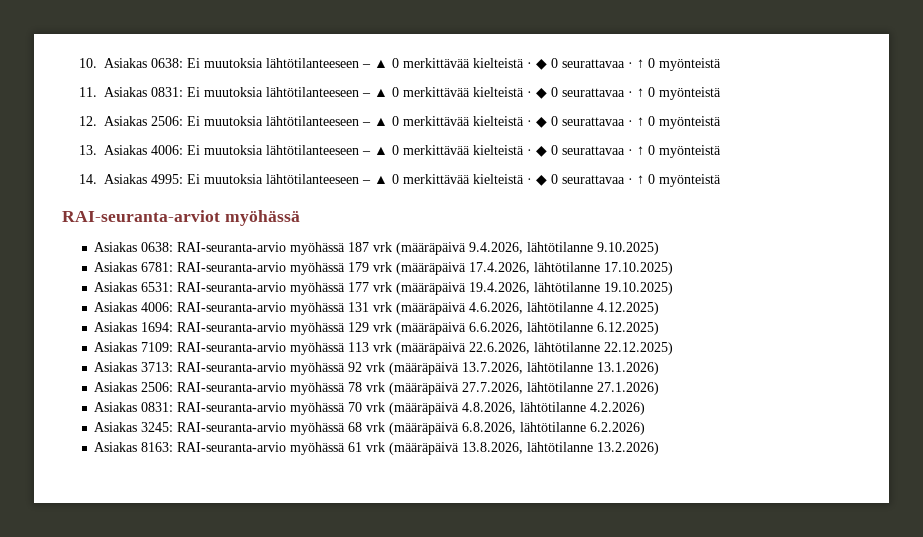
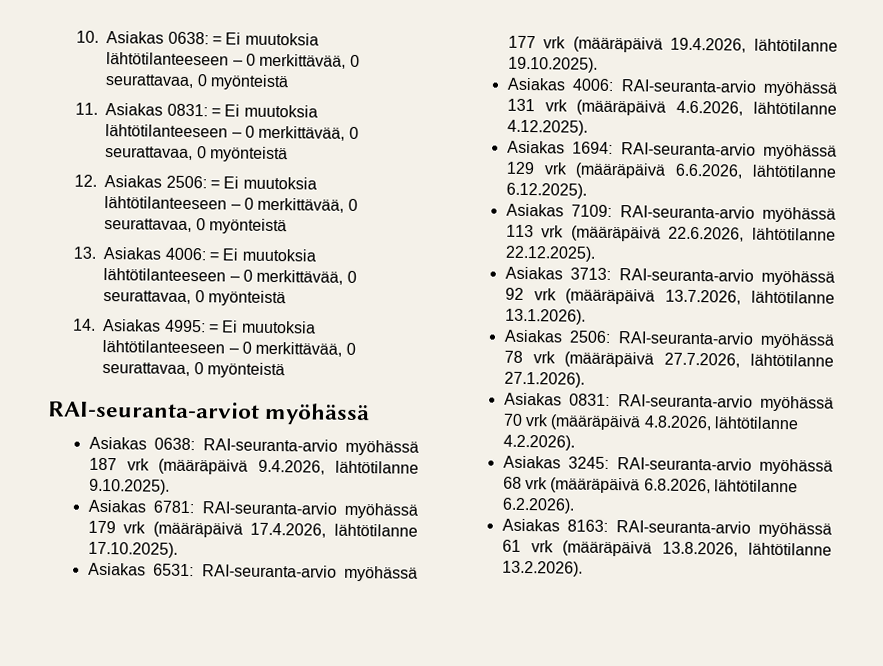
[186,58,644,70] Ei muutoksia lähtötilanteeseen – ▲ 0 merkittävää kielteistä · ◆ 0 seurattavaa · ↑ -> [211,32,319,46] [106,52,360,69] [105,74,195,89] = Ei muutoksia lähtötilanteeseen – 0 merkittävää, 0 seurattavaa,
[186,87,644,99] Ei muutoksia lähtötilanteeseen – ▲ 0 merkittävää kielteistä · ◆ 0 seurattavaa · ↑ -> [210,104,318,118] [105,123,359,141] [105,145,194,161] = Ei muutoksia lähtötilanteeseen – 0 merkittävää, 0 seurattavaa,
[186,116,644,128] Ei muutoksia lähtötilanteeseen – ▲ 0 merkittävää kielteistä · ◆ 0 seurattavaa · ↑ -> [209,176,317,190] [104,195,358,213] [104,217,193,233] = Ei muutoksia lähtötilanteeseen – 0 merkittävää, 0 seurattavaa,
[186,145,644,157] Ei muutoksia lähtötilanteeseen – ▲ 0 merkittävää kielteistä · ◆ 0 seurattavaa · ↑ -> [208,248,316,262] [103,267,357,285] [103,289,192,305] = Ei muutoksia lähtötilanteeseen – 0 merkittävää, 0 seurattavaa,
[186,174,644,186] Ei muutoksia lähtötilanteeseen – ▲ 0 merkittävää kielteistä · ◆ 0 seurattavaa · ↑ -> [207,320,316,334] [102,339,356,357] [102,361,191,377] = Ei muutoksia lähtötilanteeseen – 0 merkittävää, 0 seurattavaa,
[597,242,660,255] 9.10.2025) -> [88,478,170,495] 9.10.2025).
[604,262,674,275] 17.10.2025) -> [87,541,178,558] 17.10.2025).
[604,282,674,295] 19.10.2025) -> [507,56,598,73] 19.10.2025).
[597,302,660,315] 4.12.2025) -> [506,119,588,136] 4.12.2025).
[597,322,660,335] 6.12.2025) -> [505,182,587,199] 6.12.2025).
[604,342,674,355] 22.12.2025) -> [504,245,596,262] 22.12.2025).
[597,362,660,375] 13.1.2026) -> [504,308,586,325] 13.1.2026).
[597,382,660,395] 27.1.2026) -> [503,371,585,388] 27.1.2026).
[590,402,646,415] 4.2.2026) -> [502,434,575,451] 4.2.2026).
[590,422,646,435] 6.2.2026) -> [501,497,575,514] 6.2.2026).
[597,442,660,455] 13.2.2026) -> [501,560,583,577] 13.2.2026).

